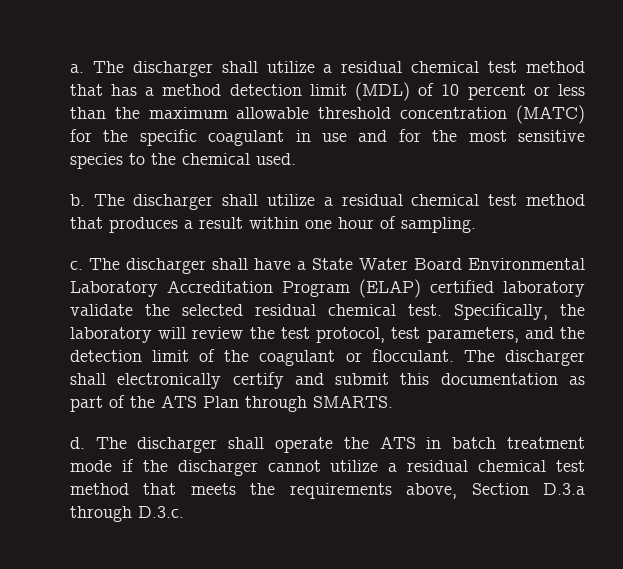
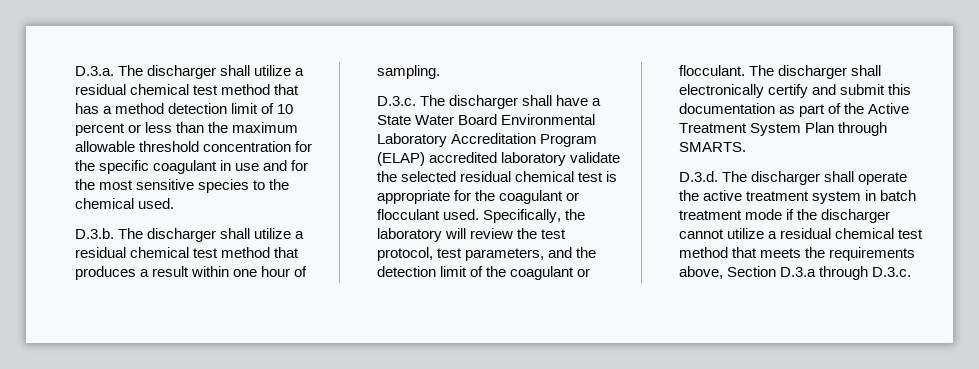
[69,64,84,73] a. -> [74,66,114,76] D.3.a.
[355,82,411,101] (MDL) -> (259, 108) none
[516,105,585,124] (MATC) -> (292, 146) none
[69,194,85,206] b. -> [74,228,114,239] D.3.b.
[69,261,83,270] c. -> [376,96,416,106] D.3.c.
[429,280,494,293] certified -> [429,152,498,163] accredited
[407,304,442,316] test. -> [578,171,618,182] [376,190,580,204] [376,209,480,220] test is appropriate for the coagulant or flocculant used.
[160,395,197,408] ATS -> [868,103,910,114] [678,123,802,136] Active Treatment System
[69,437,85,449] d. -> [678,171,718,182] D.3.d.
[379,436,416,449] ATS -> [703,190,862,204] active treatment system

